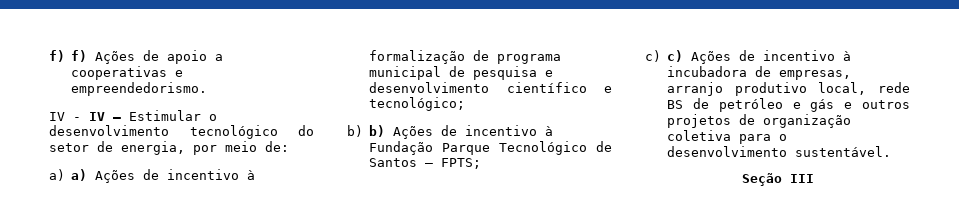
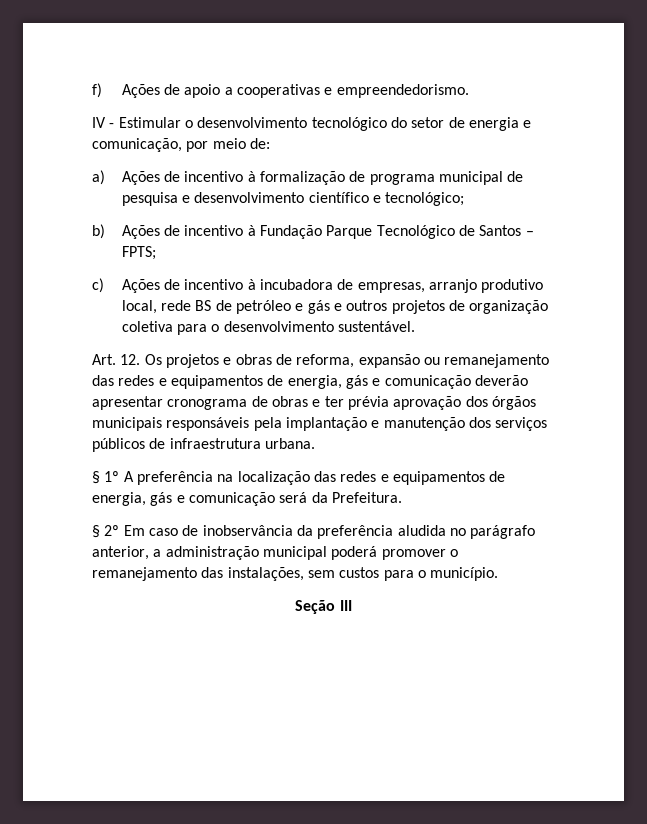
[49,50,88,62] f) f) -> [92,83,102,98] f)
[89,112,121,121] IV – -> (115, 125) none
[121,141,185,155] energia, -> [468,117,532,131] [92,138,182,152] energia e comunicação,
[71,169,88,181] a) -> (105, 177) none
[369,125,386,137] b) -> (105, 231) none
[667,50,684,62] c) -> (104, 285) none
(892, 151) none -> [92,354,550,368] [92,375,528,389] [92,396,536,410] [92,417,548,431] [92,438,315,452] [92,471,506,485] [92,492,402,506] [92,525,536,539] [92,546,458,560] [92,567,499,581] // Art. 12. Os projetos e obras de reforma, expansão ou remanejamento das redes e equipamentos de energia, gás e comunicação deverão apresentar cronograma de obras e ter prévia aprovação dos órgãos municipais responsáveis pela implantação e manutenção dos serviços públicos de infraestrutura urbana. // § 1º A preferência na localização das redes e equipamentos de energia, gás e comunicação será da Prefeitura. // § 2º Em caso de inobservância da preferência aludida no parágrafo anterior, a administração municipal poderá promover o remanejamento das instalações, sem custos para o município.

